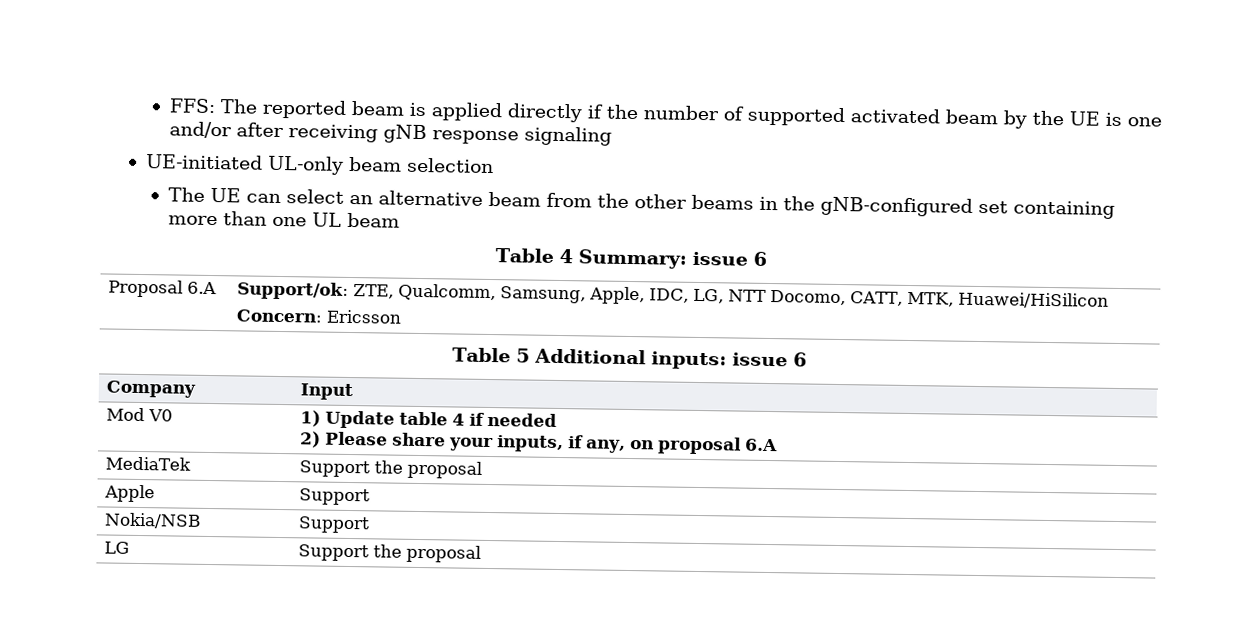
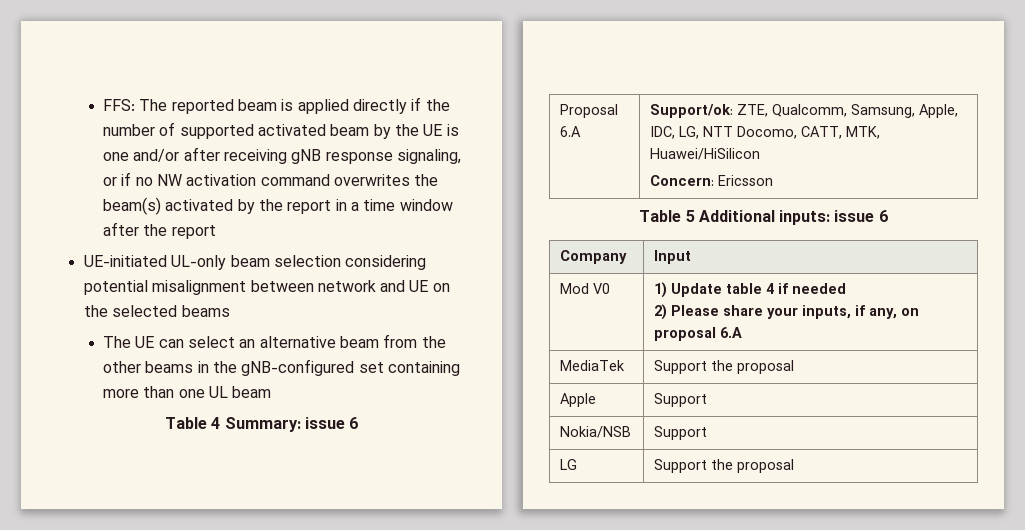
[523,126,612,146] [145,154,494,175] signaling // UE-initiated UL-only beam selection -> [397,149,462,164] [103,172,439,186] [103,197,453,215] [103,222,216,239] [83,255,427,270] [83,280,450,295] [83,305,230,317] signaling, or if no NW activation command overwrites the beam(s) activated by the report in a time window after the report // UE-initiated UL-only beam selection considering potential misalignment between network and UE on the selected beams

